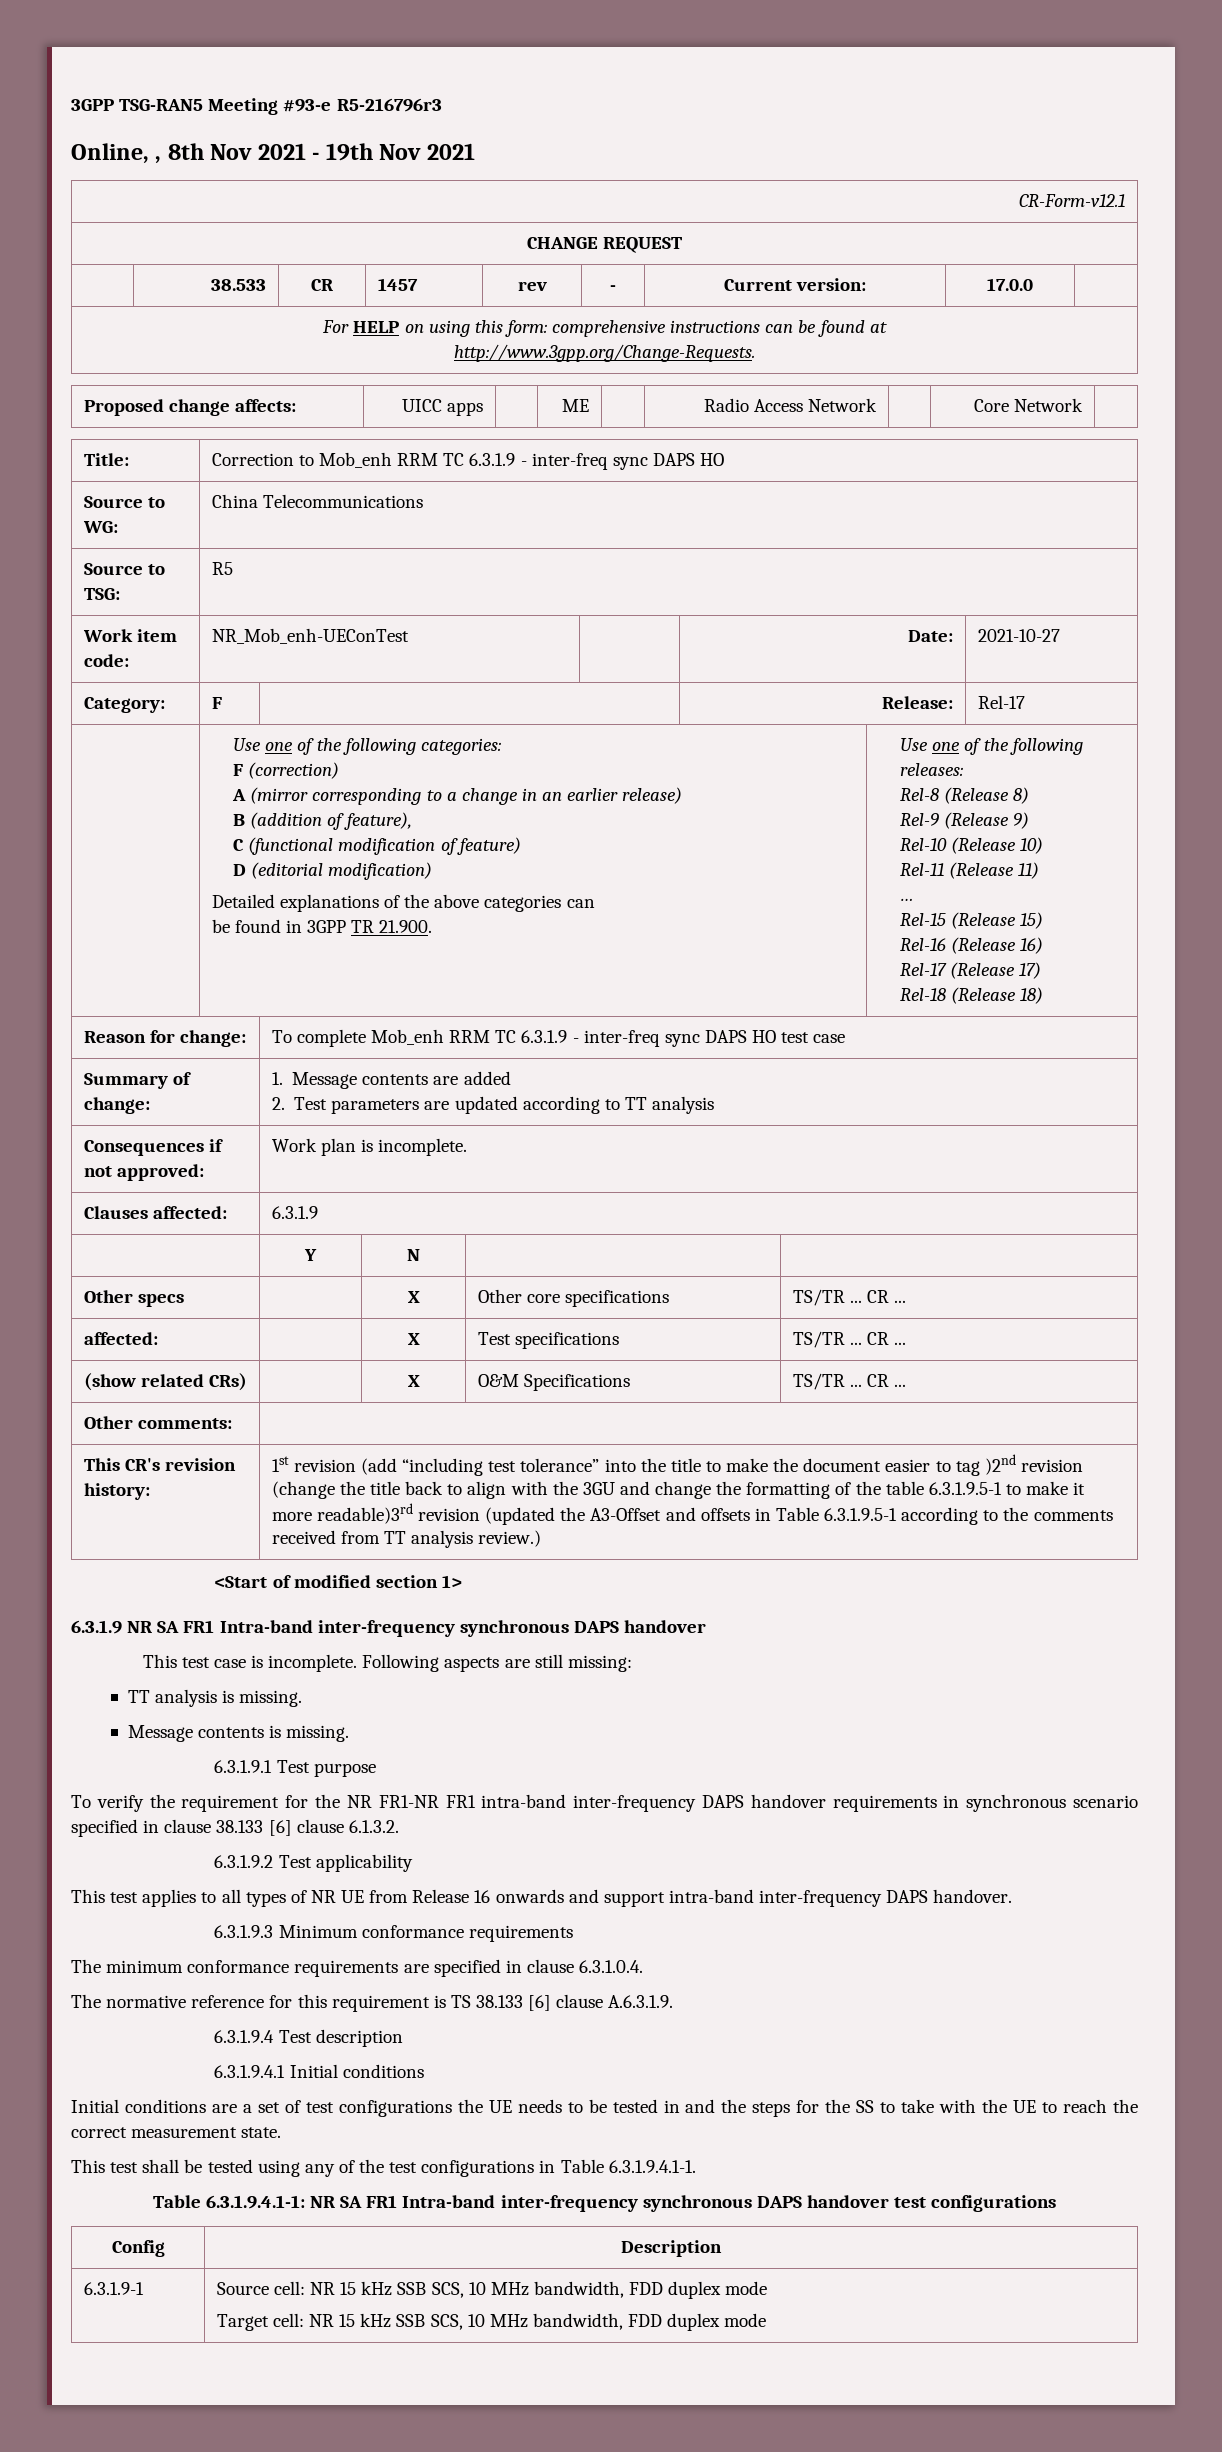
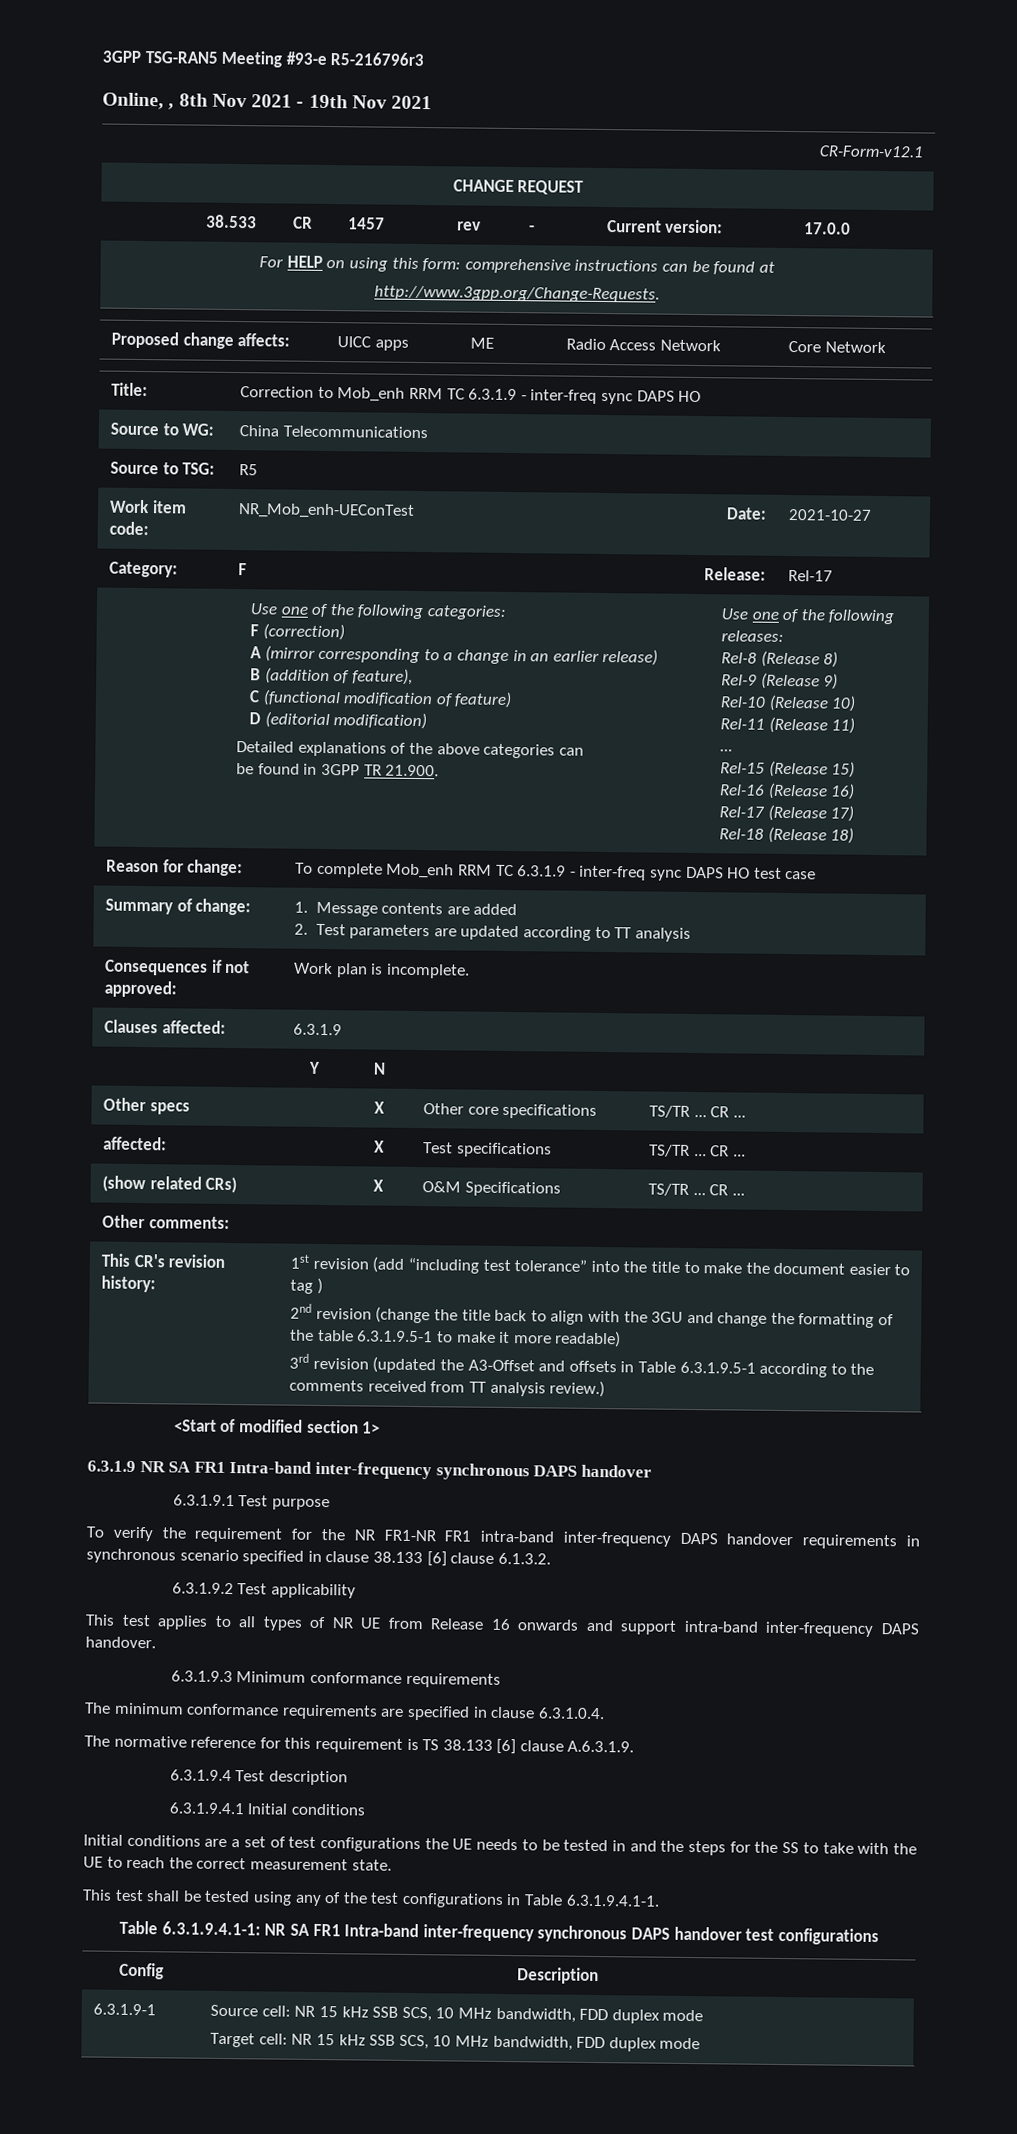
[984,1454,1016,1475] )2nd -> [316,1277,323,1295] [290,1303,313,1319] ) // 2nd
[316,1503,413,1524] readable)3rd -> [554,1330,622,1348] [289,1353,310,1369] readable) // 3rd
[142,1654,632,1672] [127,1689,303,1707] [127,1725,350,1742] // This test case is incomplete. Following aspects are still missing: // TT analysis is missing. // Message contents is missing. -> (652, 1471) none

